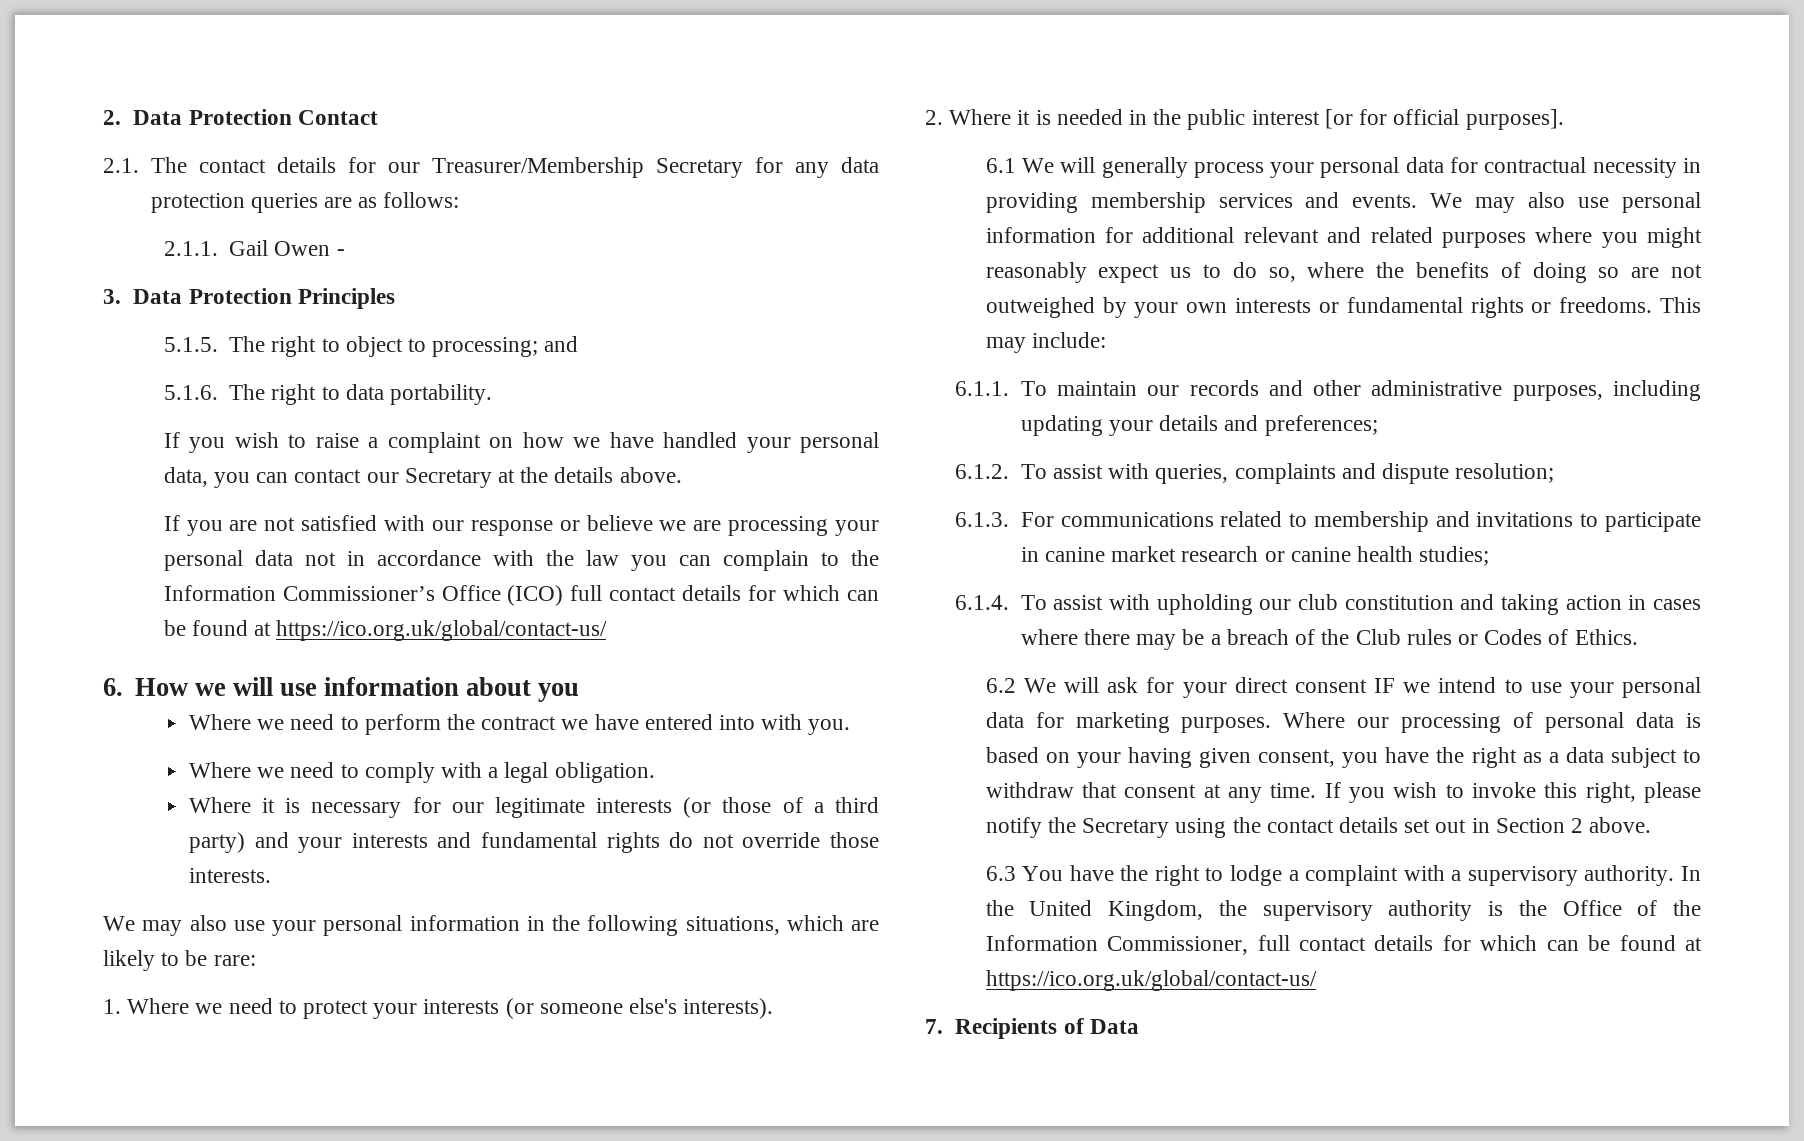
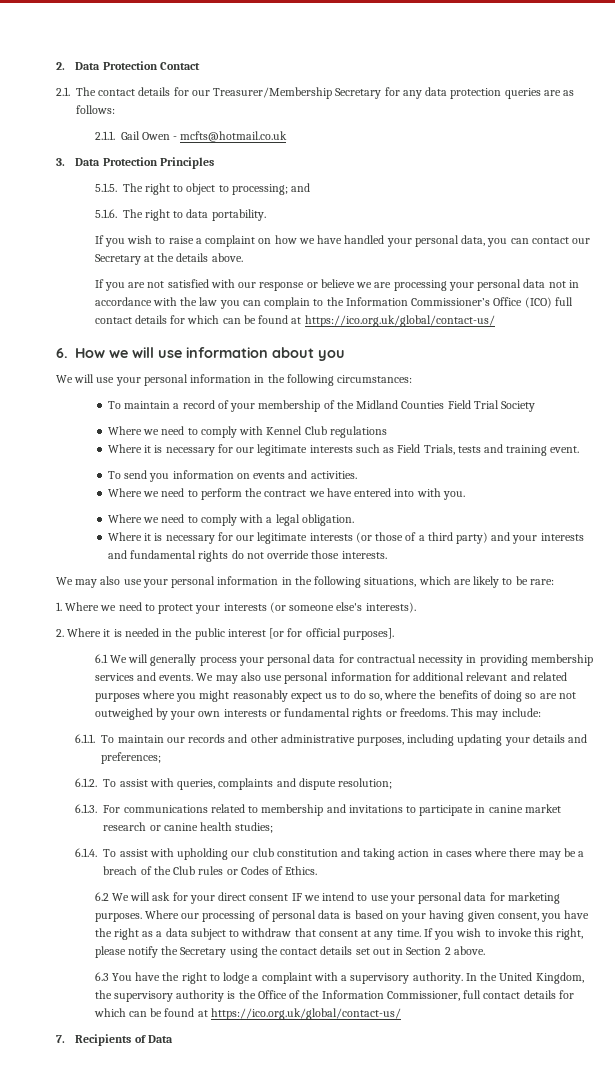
(345, 252) none -> [180,131,288,142] mcfts@hotmail.co.uk
(580, 692) none -> [56,374,413,386] [107,400,535,412] [107,426,387,438] [107,444,580,456] [107,470,357,482] // We will use your personal information in the following circumstances: // To maintain a record of your membership of the Midland Counties Field Trial Society // Where we need to comply with Kennel Club regulations // Where it is necessary for our legitimate interests such as Field Trials, tests and training event. // To send you information on events and activities.

